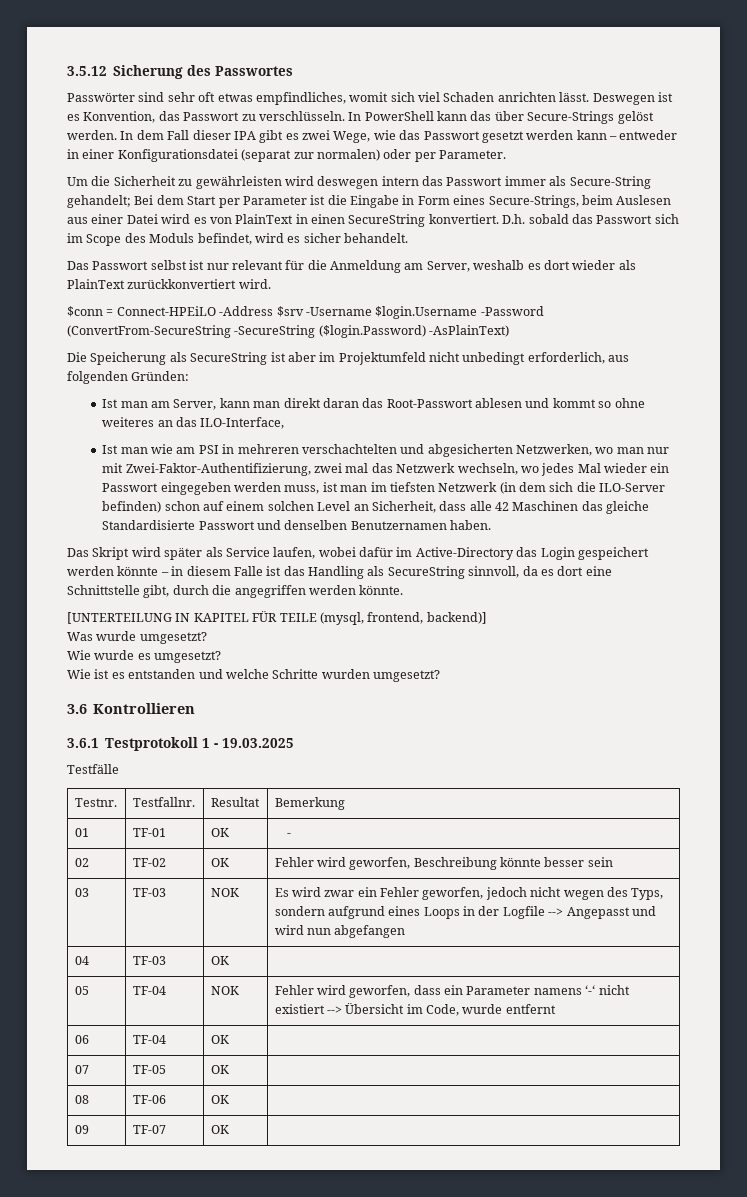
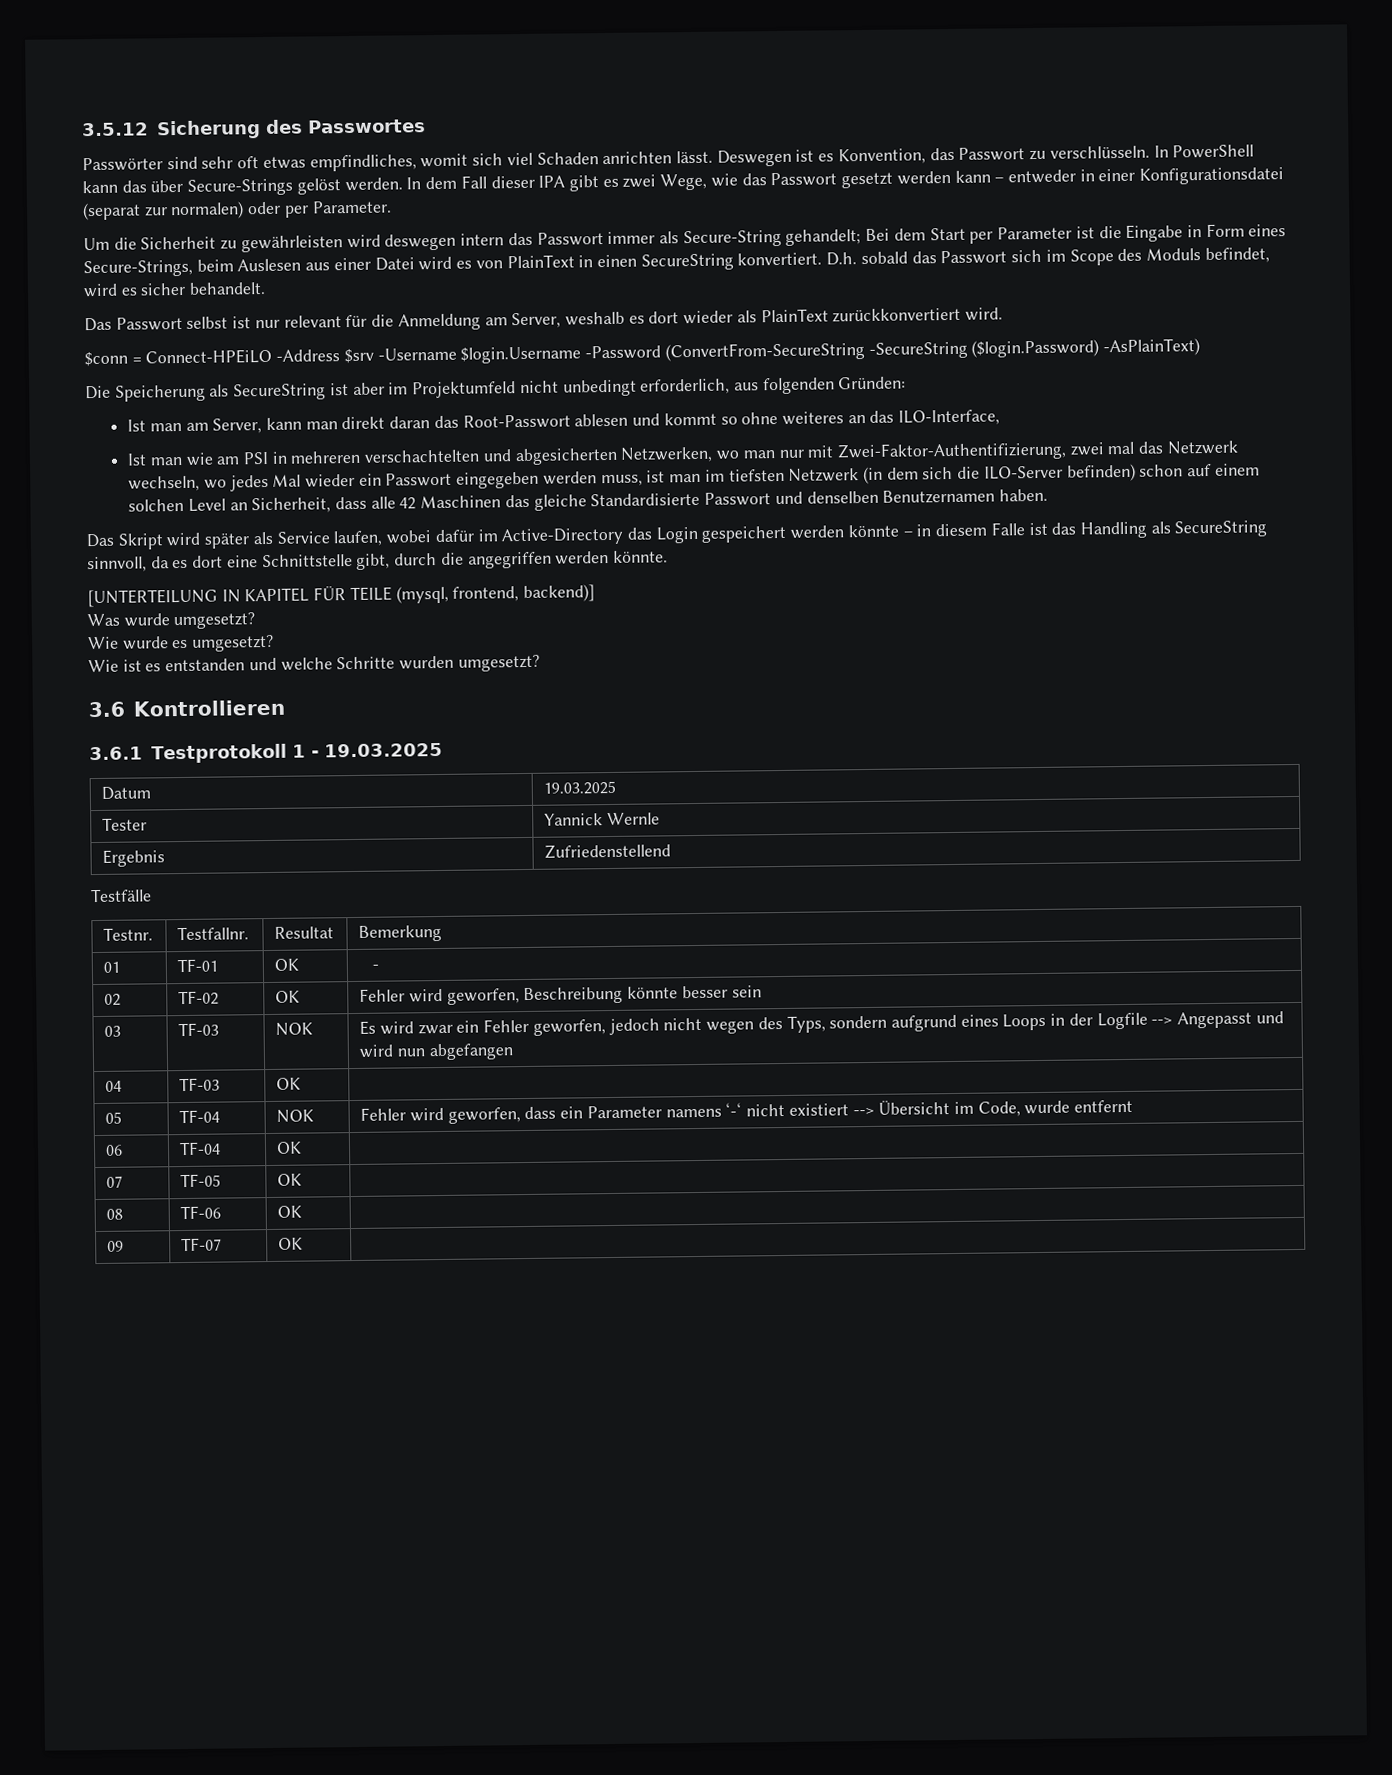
(295, 743) none -> [101,786,152,800] [543,780,617,795] [102,817,148,831] [544,812,660,826] [102,849,166,867] [544,843,672,859] // Datum | 19.03.2025 // Tester | Yannick Wernle // Ergebnis | Zufriedenstellend

